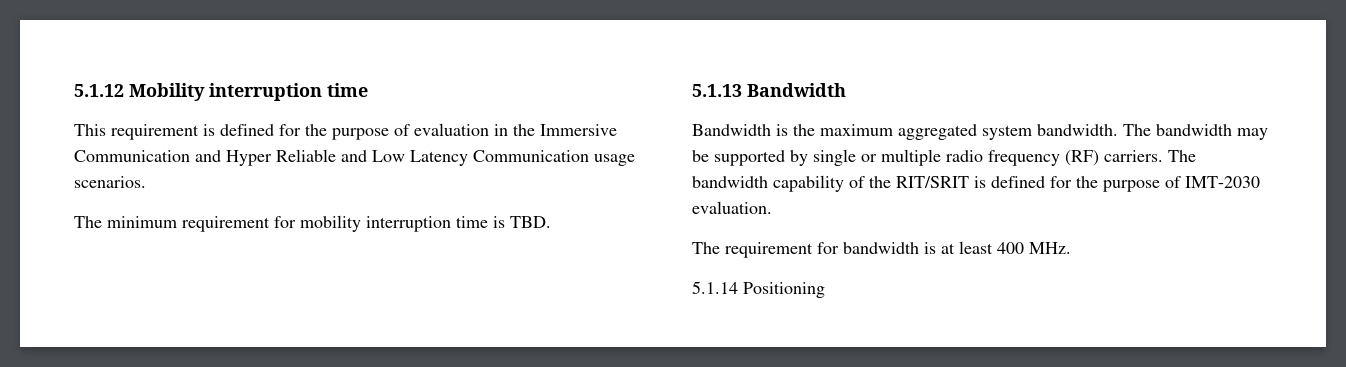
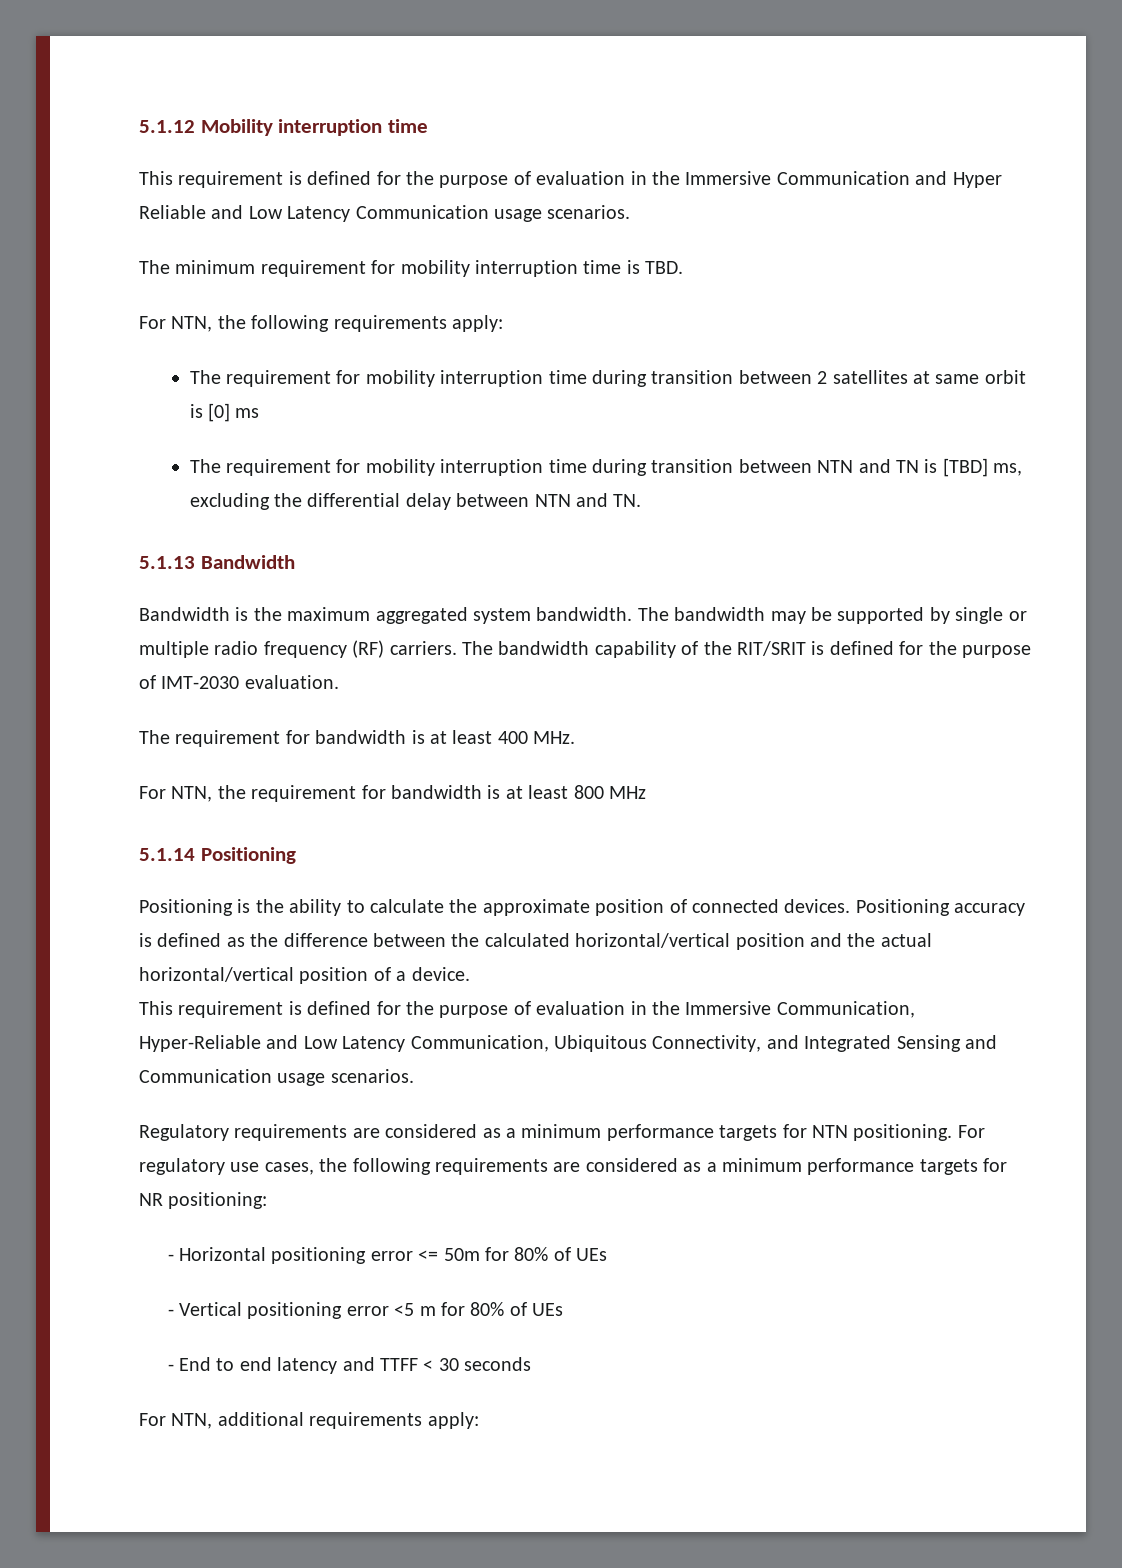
(551, 222) none -> [139,315,503,332] [189,370,1026,387] [189,403,260,422] [189,458,1023,477] [189,493,642,510] // For NTN, the following requirements apply: // The requirement for mobility interruption time during transition between 2 satellites at same orbit is [0] ms // The requirement for mobility interruption time during transition between NTN and TN is [TBD] ms, excluding the differential delay between NTN and TN.
[692,281,825,298] 5.1.14 Positioning -> [139,785,646,802] [139,847,296,864] [139,899,1026,916] [139,933,932,950] [139,967,470,984] [139,1001,915,1018] [139,1035,997,1052] [139,1069,414,1086] [139,1124,985,1141] [139,1158,1008,1175] [139,1192,268,1209] [167,1247,608,1264] [167,1302,564,1319] [167,1357,532,1374] [139,1412,479,1429] For NTN, the requirement for bandwidth is at least 800 MHz // 5.1.14 Positioning // Positioning is the ability to calculate the approximate position of connected devices. Positioning accuracy is defined as the difference between the calculated horizontal/vertical position and the actual horizontal/vertical position of a device. // This requirement is defined for the purpose of evaluation in the Immersive Communication, Hyper-Reliable and Low Latency Communication, Ubiquitous Connectivity, and Integrated Sensing and Communication usage scenarios. // Regulatory requirements are considered as a minimum performance targets for NTN positioning. For regulatory use cases, the following requirements are considered as a minimum performance targets for NR positioning: // - Horizontal positioning error <= 50m for 80% of UEs // - Vertical positioning error <5 m for 80% of UEs // - End to end latency and TTFF < 30 seconds // For NTN, additional requirements apply:

